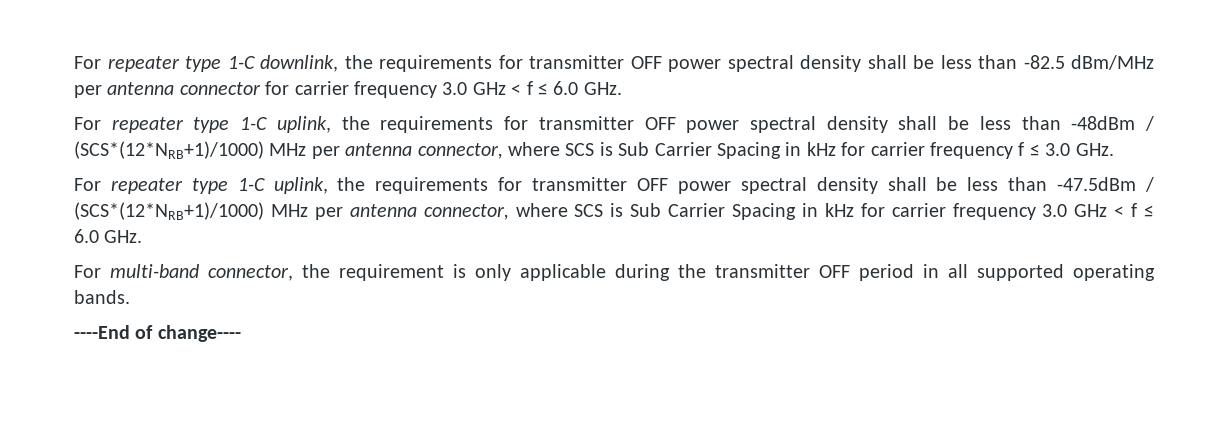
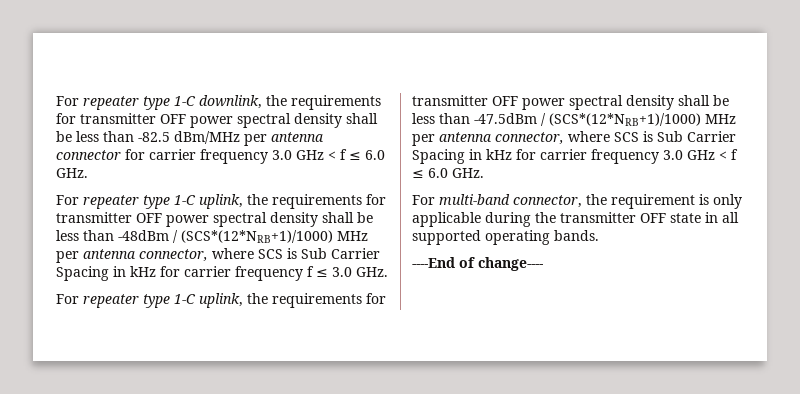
[859,264,914,281] period -> [670,213,701,223] state

